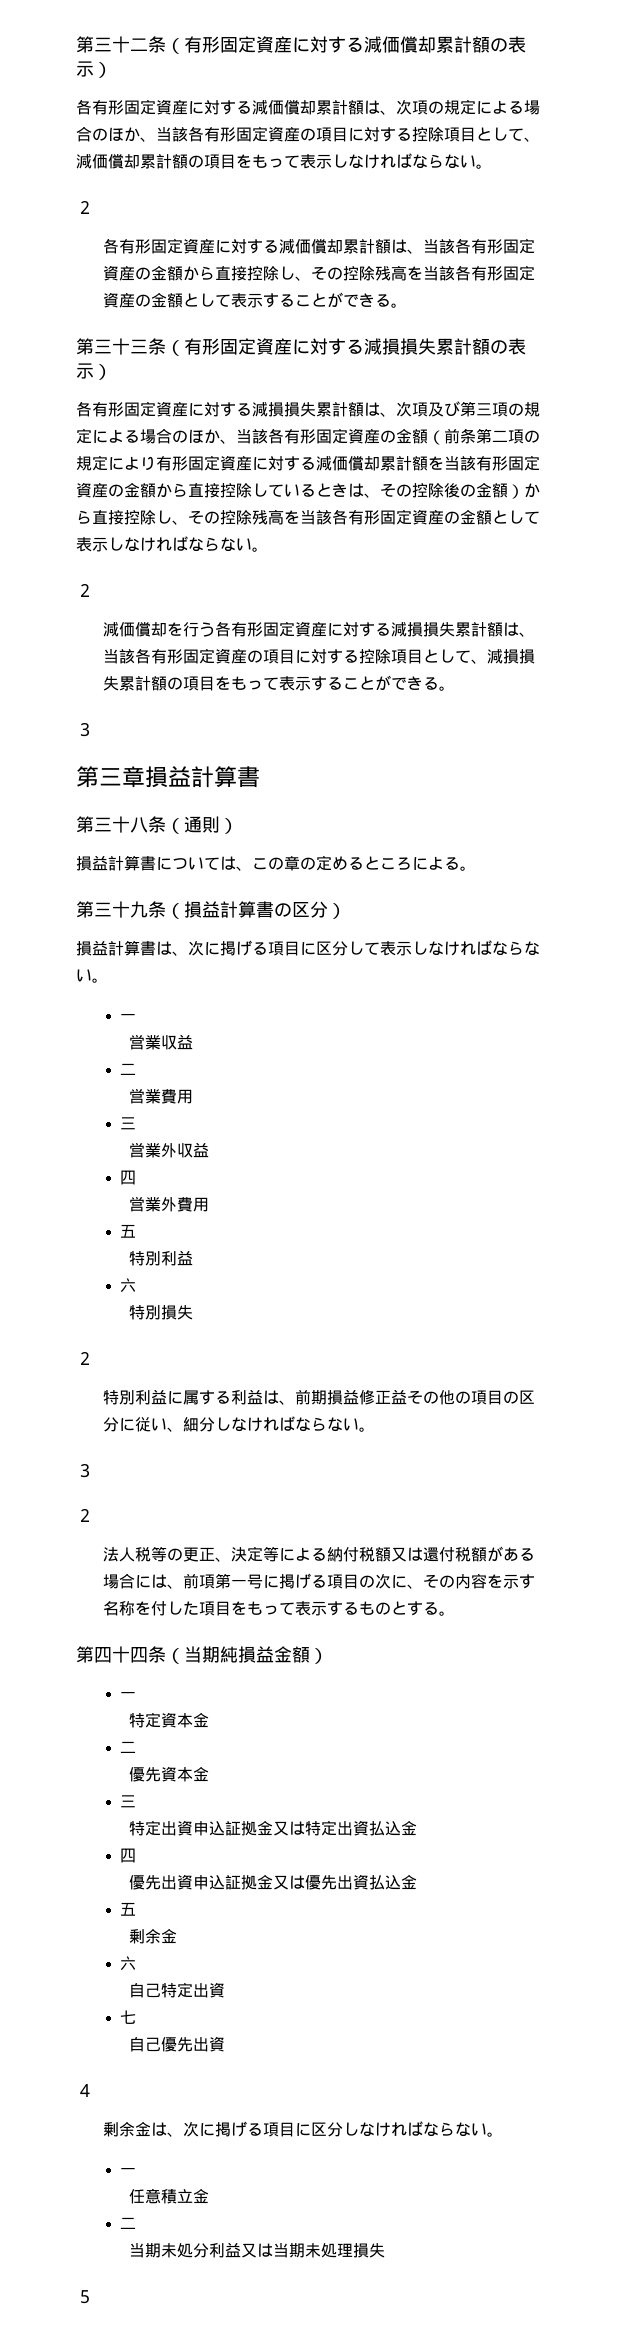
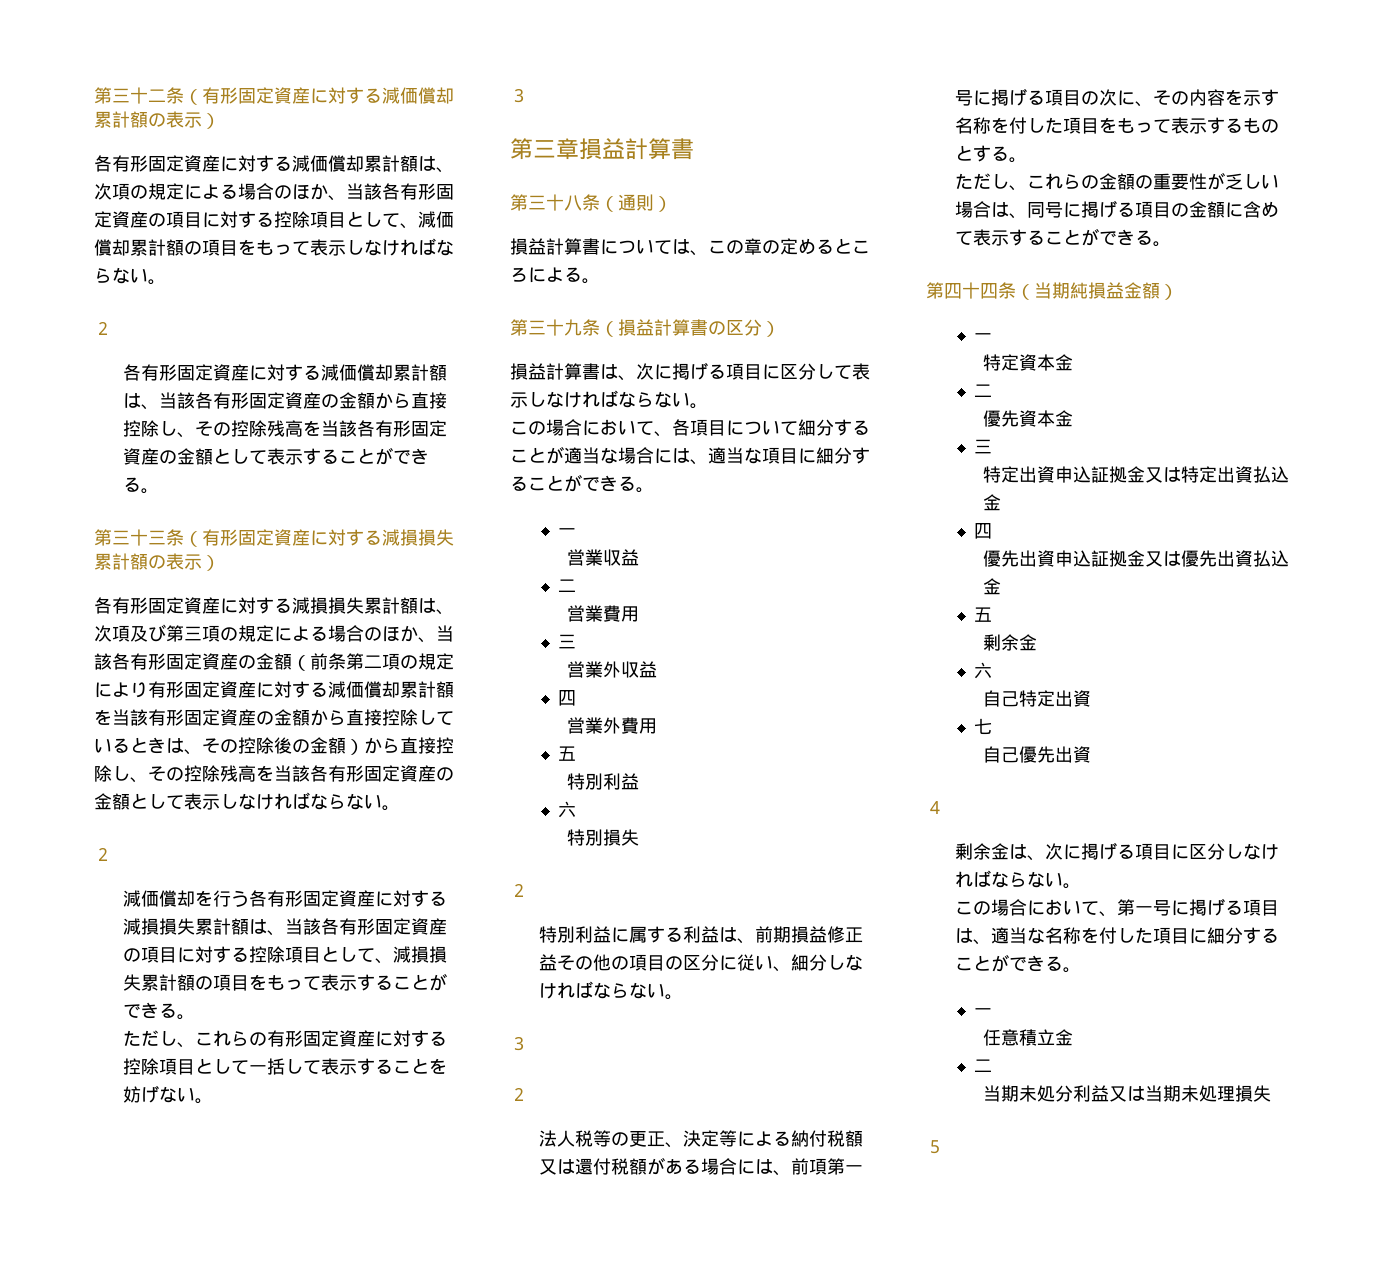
(455, 688) none -> [122,1030,447,1048] [122,1058,447,1075] [122,1085,213,1104] // ただし、これらの有形固定資産に対する控除項目として一括して表示することを妨げない。
(108, 980) none -> [510,419,870,437] [510,446,870,465] [510,474,654,493] // この場合において、各項目について細分することが適当な場合には、適当な項目に細分することができる。
(455, 1613) none -> [954,172,1279,191] [954,200,1279,219] [954,228,1171,247] // ただし、これらの金額の重要性が乏しい場合は、同号に掲げる項目の金額に含めて表示することができる。
(503, 2134) none -> [954,898,1279,917] [954,927,1279,945] [954,954,1081,973] // この場合において、第一号に掲げる項目は、適当な名称を付した項目に細分することができる。

